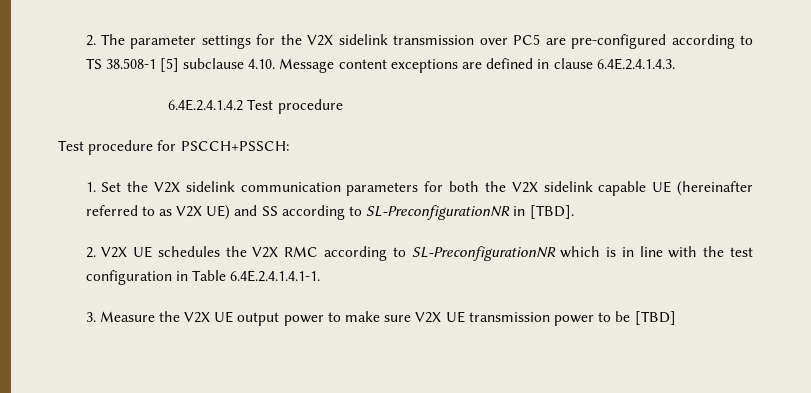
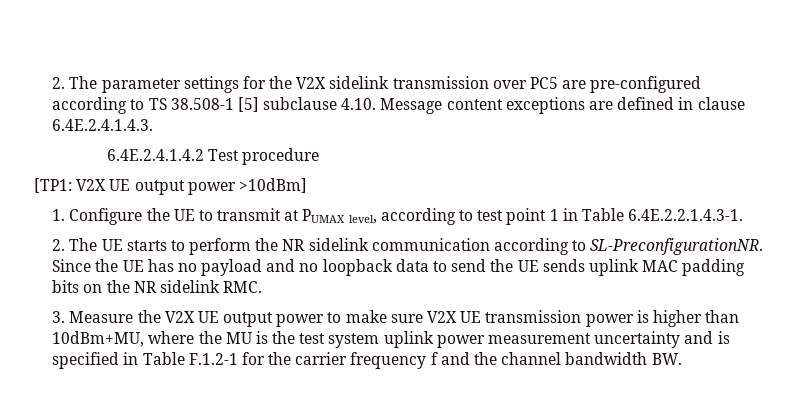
[58,140,289,155] [85,181,753,196] [85,205,574,220] [85,246,753,261] [85,270,321,285] Test procedure for PSCCH+PSSCH: // 1. Set the V2X sidelink communication parameters for both the V2X sidelink capable UE (hereinafter referred to as V2X UE) and SS according to SL-PreconfigurationNR in [TBD]. // 2. V2X UE schedules the V2X RMC according to SL-PreconfigurationNR which is in line with the test configuration in Table 6.4E.2.4.1.4.1-1. -> [34,178,307,195] [52,208,744,225] [52,238,764,255] [52,259,746,276] [52,280,263,293] [TP1: V2X UE output power >10dBm] // 1. Configure the UE to transmit at PUMAX level, according to test point 1 in Table 6.4E.2.2.1.4.3-1. // 2. The UE starts to perform the NR sidelink communication according to SL-PreconfigurationNR. Since the UE has no payload and no loopback data to send the UE sends uplink MAC padding bits on the NR sidelink RMC.
[598,311,676,325] to be [TBD] -> [636,310,740,327] [52,331,730,348] [52,352,682,369] is higher than 10dBm+MU, where the MU is the test system uplink power measurement uncertainty and is specified in Table F.1.2-1 for the carrier frequency f and the channel bandwidth BW.

